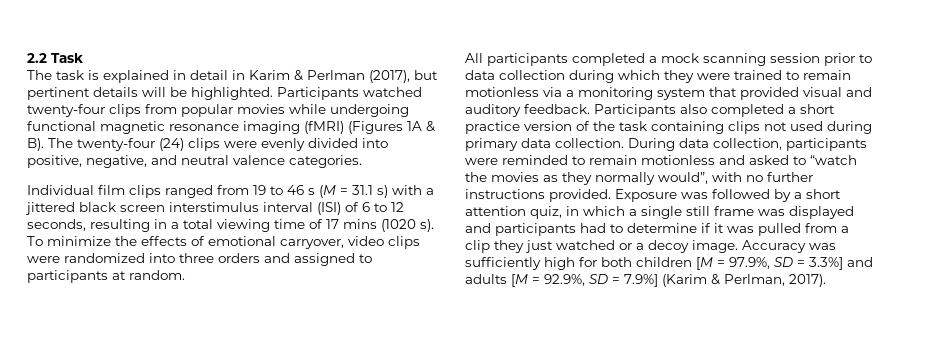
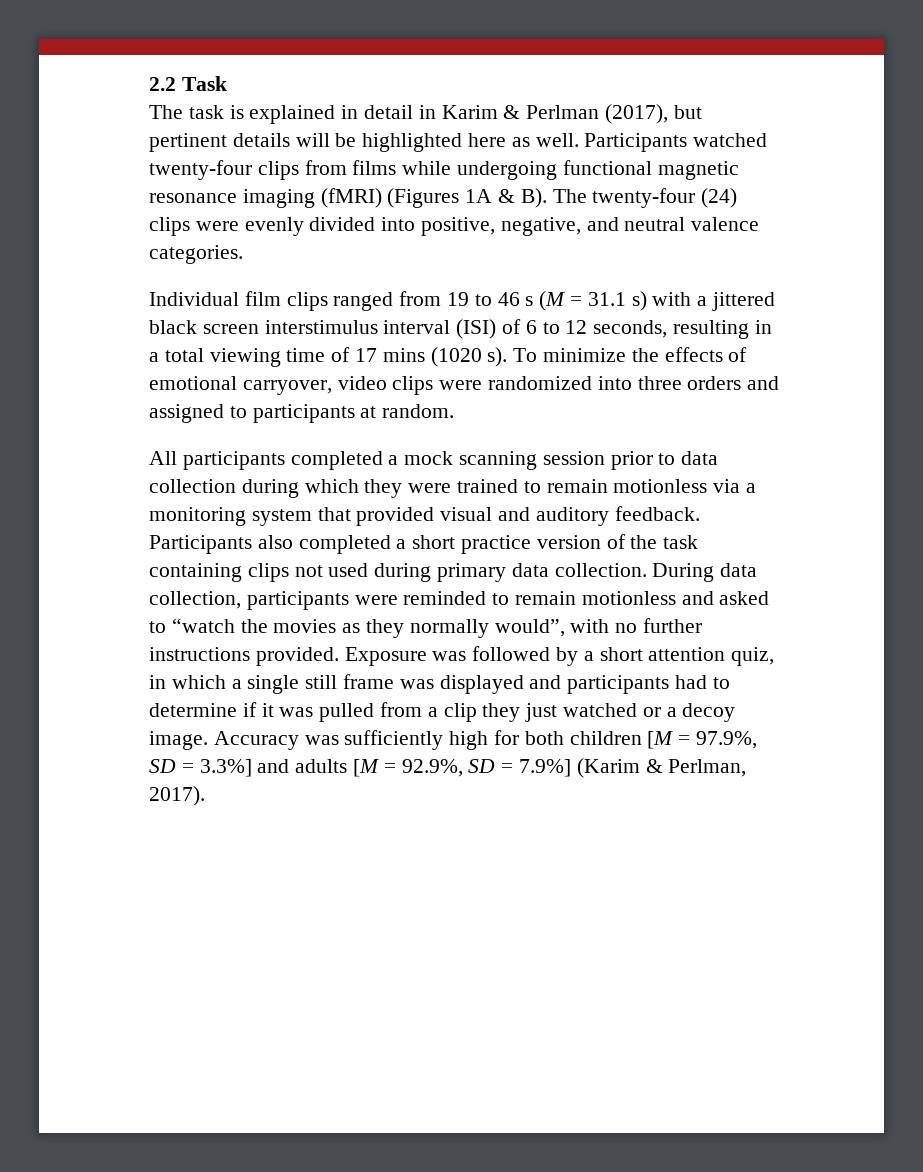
[191,87,273,100] highlighted. -> [362,133,579,152] highlighted here as well.
[181,104,285,117] popular movies -> [352,160,397,175] films

